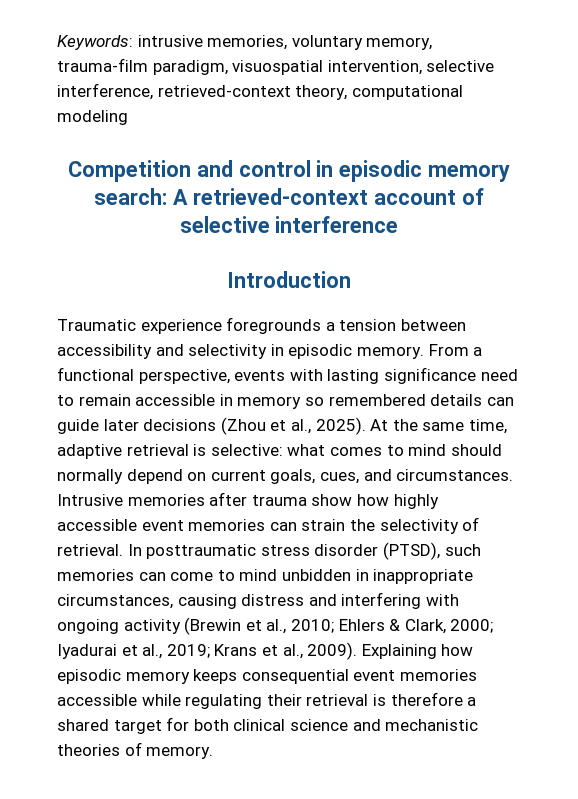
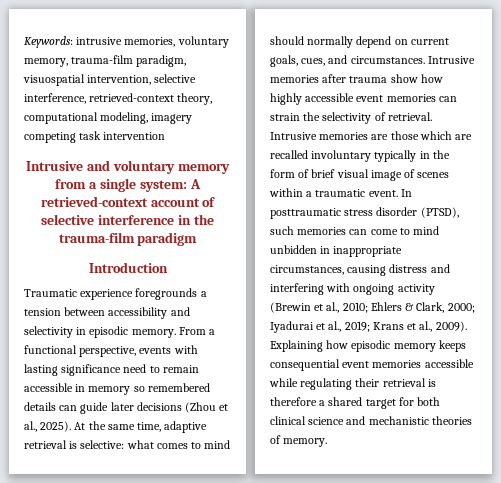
[57,110,128,125] [67,160,511,182] [94,188,168,205] modeling // Competition and control in episodic memory search: -> [100,112,193,124] [24,131,166,143] [26,160,230,174] [55,178,187,192] modeling, imagery competing task intervention // Intrusive and voluntary memory from a single system:
(399, 224) none -> [177,214,214,225] [58,232,198,246] in the trauma-film paradigm
(123, 550) none -> [270,131,473,140] [270,150,450,162] [270,169,450,181] [269,188,398,197] Intrusive memories are those which are recalled involuntary typically in the form of brief visual image of scenes within a traumatic event.

